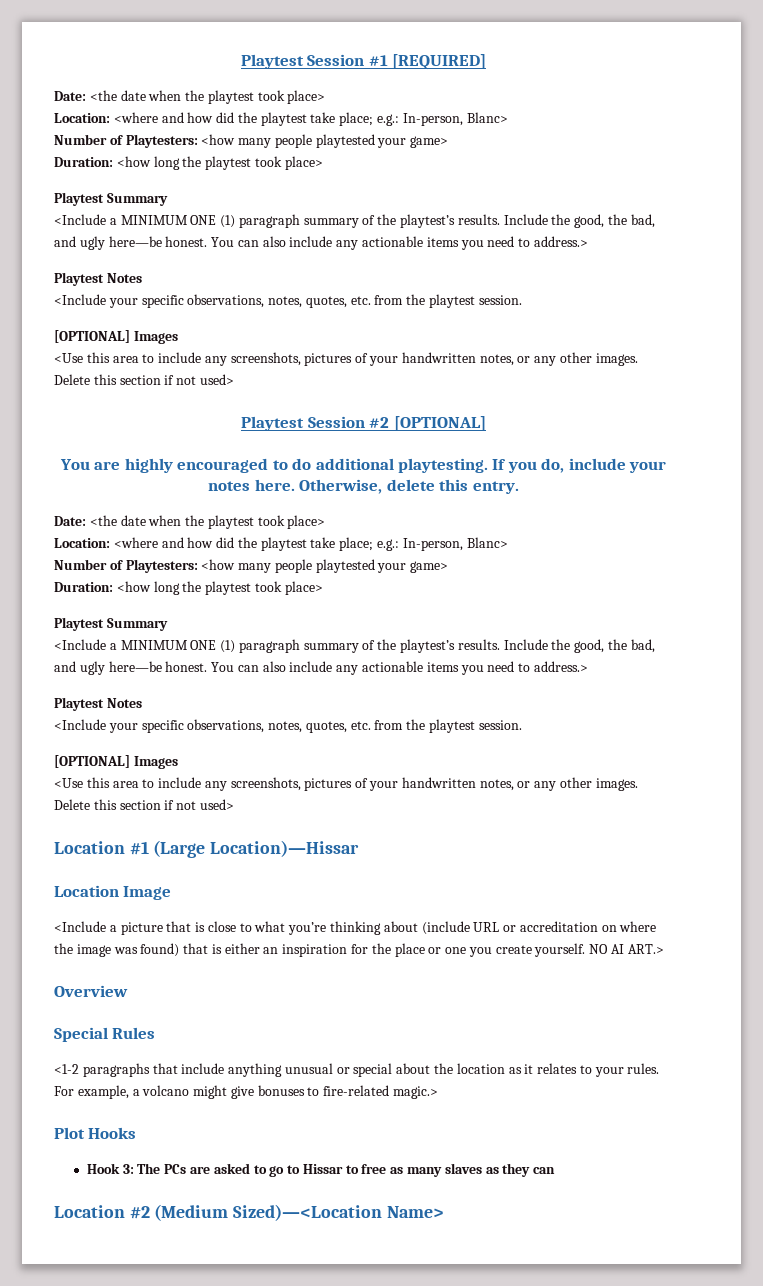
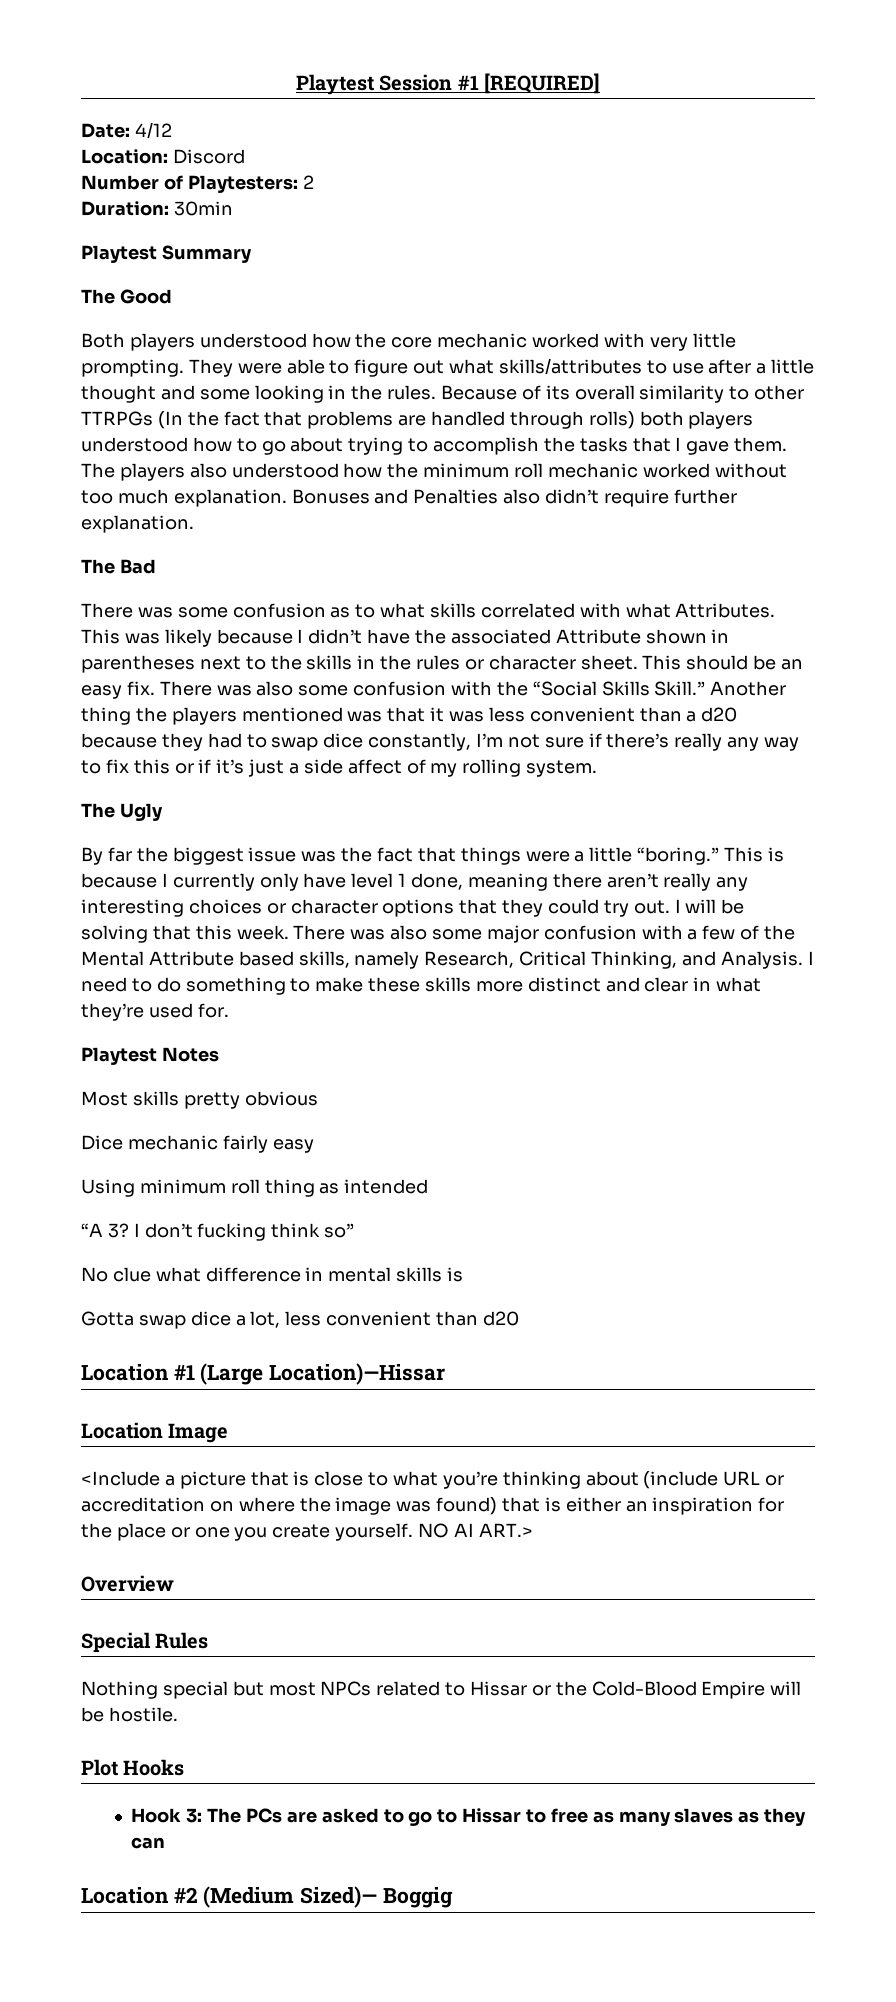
[89,90,326,104] [54,112,508,126] [54,134,449,148] [54,156,323,170] [54,192,168,206] [54,214,655,228] [54,236,588,250] [54,272,142,286] [54,294,522,308] [54,330,178,344] [54,352,638,366] [54,374,234,385] [241,416,486,431] [59,458,667,473] [208,479,519,494] [54,515,326,529] [54,537,508,551] [54,559,449,573] [54,581,323,595] [54,617,168,631] [54,639,655,653] [54,661,588,675] [54,697,142,711] [54,719,522,733] [54,755,178,769] [54,777,638,791] [54,799,234,810] <the date when the playtest took place> // Location: <where and how did the playtest take place; e.g.: In-person, Blanc> // Number of Playtesters: <how many people playtested your game> // Duration: <how long the playtest took place> // Playtest Summary // <Include a MINIMUM ONE (1) paragraph summary of the playtest’s results. Include the good, the bad, and ugly here—be honest. You can also include any actionable items you need to address.> // Playtest Notes // <Include your specific observations, notes, quotes, etc. from the playtest session. // [OPTIONAL] Images // <Use this area to include any screenshots, pictures of your handwritten notes, or any other images. Delete this section if not used> // Playtest Session #2 [OPTIONAL] // You are highly encouraged to do additional playtesting. If you do, include your notes here. Otherwise, delete this entry. // Date: <the date when the playtest took place> // Location: <where and how did the playtest take place; e.g.: In-person, Blanc> // Number of Playtesters: <how many people playtested your game> // Duration: <how long the playtest took place> // Playtest Summary // <Include a MINIMUM ONE (1) paragraph summary of the playtest’s results. Include the good, the bad, and ugly here—be honest. You can also include any actionable items you need to address.> // Playtest Notes // <Include your specific observations, notes, quotes, etc. from the playtest session. // [OPTIONAL] Images // <Use this area to include any screenshots, pictures of your handwritten notes, or any other images. Delete this section if not used> -> [134,122,172,139] [81,149,245,164] [81,175,314,193] [81,201,233,216] [81,245,252,263] [81,289,172,304] [81,333,736,351] [81,358,815,377] [81,385,805,403] [81,411,754,429] [81,437,788,455] [81,463,787,481] [81,489,737,507] [81,515,194,533] [81,559,156,574] [81,603,776,618] [81,629,730,647] [81,655,804,673] [81,681,787,699] [81,707,738,725] [81,733,800,751] [81,759,598,777] [81,803,163,821] [81,847,784,865] [81,873,749,891] [81,899,745,917] [81,925,796,943] [81,951,814,969] [81,977,762,995] [81,1003,229,1021] [81,1047,219,1065] [81,1091,318,1109] [81,1135,314,1153] [81,1179,429,1197] [81,1223,355,1241] [81,1267,464,1282] [81,1311,519,1329] 4/12 // Location: Discord // Number of Playtesters: 2 // Duration: 30min // Playtest Summary // The Good // Both players understood how the core mechanic worked with very little prompting. They were able to figure out what skills/attributes to use after a little thought and some looking in the rules. Because of its overall similarity to other TTRPGs (In the fact that problems are handled through rolls) both players understood how to go about trying to accomplish the tasks that I gave them. The players also understood how the minimum roll mechanic worked without too much explanation. Bonuses and Penalties also didn’t require further explanation. // The Bad // There was some confusion as to what skills correlated with what Attributes. This was likely because I didn’t have the associated Attribute shown in parentheses next to the skills in the rules or character sheet. This should be an easy fix. There was also some confusion with the “Social Skills Skill.” Another thing the players mentioned was that it was less convenient than a d20 because they had to swap dice constantly, I’m not sure if there’s really any way to fix this or if it’s just a side affect of my rolling system. // The Ugly // By far the biggest issue was the fact that things were a little “boring.” This is because I currently only have level 1 done, meaning there aren’t really any interesting choices or character options that they could try out. I will be solving that this week. There was also some major confusion with a few of the Mental Attribute based skills, namely Research, Critical Thinking, and Analysis. I need to do something to make these skills more distinct and clear in what they’re used for. // Playtest Notes // Most skills pretty obvious // Dice mechanic fairly easy // Using minimum roll thing as intended // “A 3? I don’t fucking think so” // No clue what difference in mental skills is // Gotta swap dice a lot, less convenient than d20
[54,1063,660,1077] [54,1085,439,1099] <1-2 paragraphs that include anything unusual or special about the location as it relates to your rules. For example, a volcano might give bonuses to fire-related magic.> -> [81,1681,802,1699] [81,1707,178,1722] Nothing special but most NPCs related to Hissar or the Cold-Blood Empire will be hostile.
[233,1204,444,1221] Sized)—<Location Name> -> [300,1886,453,1908] Sized)— Boggig

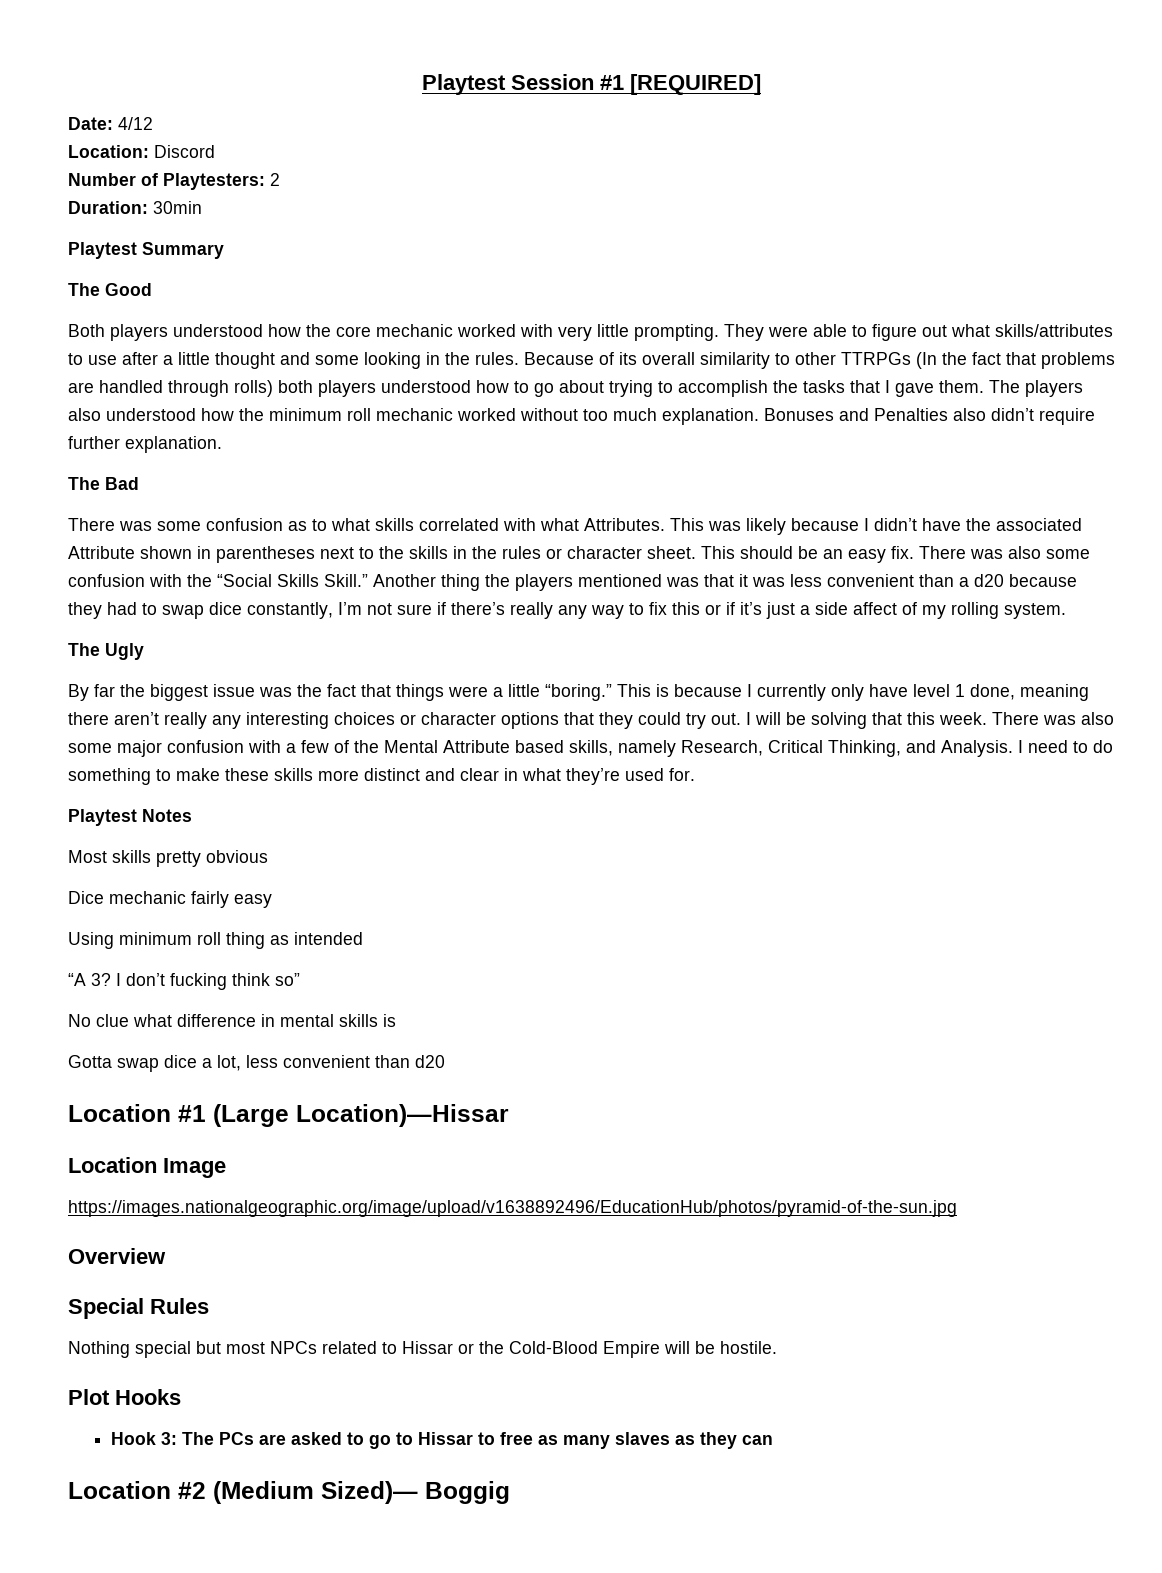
[81,1471,785,1489] [81,1497,785,1515] [81,1523,533,1541] <Include a picture that is close to what you’re thinking about (include URL or accreditation on where the image was found) that is either an inspiration for the place or one you create yourself. NO AI ART.> -> [68,1200,957,1217] https://images.nationalgeographic.org/image/upload/v1638892496/EducationHub/photos/pyramid-of-the-sun.jpg

